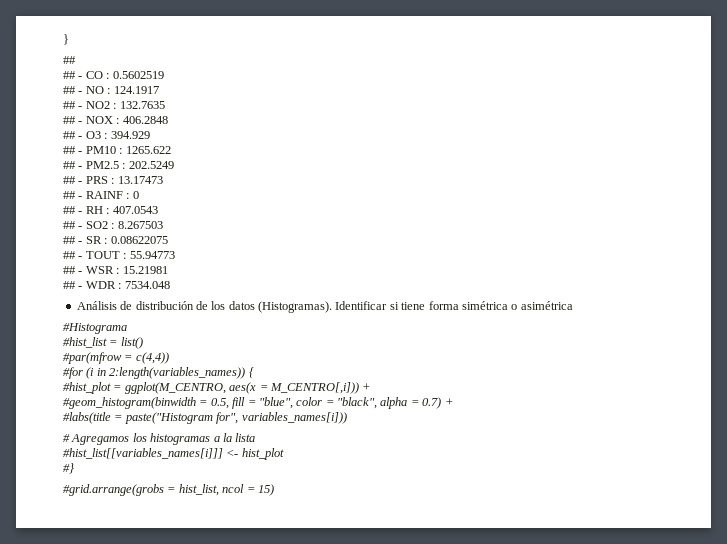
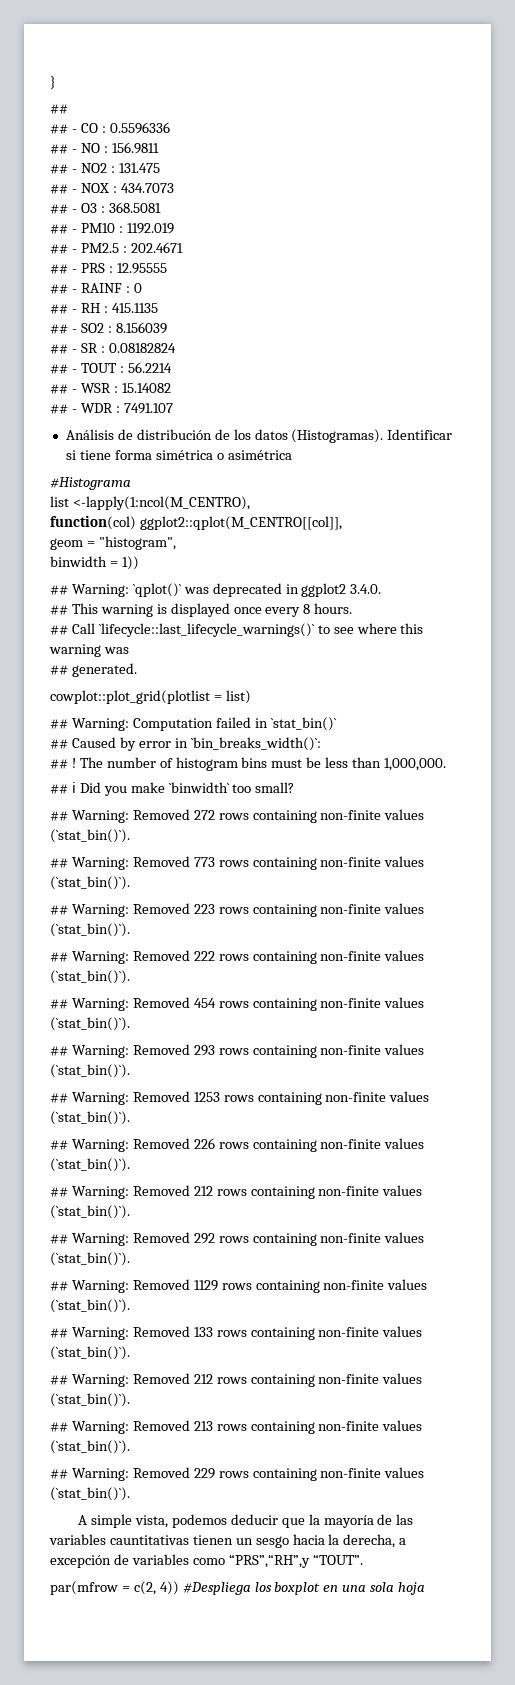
[112,71,164,79] 0.5602519 -> [109,122,170,134] 0.5596336
[113,86,159,94] 124.1917 -> [111,142,159,154] 156.9811
[119,101,165,109] 132.7635 -> [118,163,160,173] 131.475
[122,116,168,124] 406.2848 -> [120,183,174,193] 434.7073
[110,131,150,139] 394.929 -> [108,202,161,213] 368.5081
[125,146,171,154] 1265.622 -> [126,223,174,234] 1192.019
[128,161,174,169] 202.5249 -> [130,242,183,253] 202.4671
[117,176,163,184] 13.17473 -> [116,263,167,274] 12.95555
[112,206,158,214] 407.0543 -> [111,303,158,313] 415.1135
[117,221,163,229] 8.267503 -> [115,322,167,334] 8.156039
[110,236,168,244] 0.08622075 -> [108,343,176,353] 0.08182824
[129,251,175,259] 55.94773 -> [127,362,172,373] 56.2214
[122,266,168,274] 15.21981 -> [121,383,171,393] 15.14082
[124,281,170,289] 7534.048 -> [123,403,173,414] 7491.107
[63,337,143,349] [63,352,169,364] [63,367,254,379] [63,382,371,394] [63,397,453,409] [63,412,347,424] [63,433,256,445] [63,448,284,460] [63,463,74,474] [63,484,274,496] #hist_list = list() // #par(mfrow = c(4,4)) // #for (i in 2:length(variables_names)) { // #hist_plot = ggplot(M_CENTRO, aes(x = M_CENTRO[,i])) + // #geom_histogram(binwidth = 0.5, fill = "blue", color = "black", alpha = 0.7) + // #labs(title = paste("Histogram for", variables_names[i])) // # Agregamos los histogramas a la lista // #hist_list[[variables_names[i]]] <- hist_plot // #} // #grid.arrange(grobs = hist_list, ncol = 15) -> [50,496,250,510] [50,515,342,530] [50,536,176,550] [50,556,139,570] [50,583,382,597] [50,603,353,617] [50,623,424,637] [49,644,129,657] [50,663,137,677] [50,690,251,704] [50,717,337,731] [50,737,321,751] [50,757,447,771] [50,782,295,796] [50,809,425,823] [50,829,130,843] [50,856,425,870] [50,876,130,890] [50,903,425,917] [50,923,130,937] [50,950,425,964] [50,970,130,984] [50,997,425,1011] [50,1017,130,1031] [50,1044,425,1058] [50,1064,130,1078] [50,1091,430,1105] [50,1111,130,1125] [50,1138,425,1152] [50,1158,130,1172] [50,1185,423,1199] [50,1205,130,1219] [50,1232,425,1246] [50,1252,130,1266] [50,1279,428,1293] [50,1299,130,1313] [50,1326,423,1340] [50,1346,130,1360] [50,1373,423,1387] [50,1393,130,1407] [50,1420,423,1434] [50,1440,130,1454] [50,1467,425,1481] [50,1487,130,1501] [78,1514,414,1528] [49,1534,407,1548] [50,1554,363,1568] [50,1581,426,1595] list <-lapply(1:ncol(M_CENTRO), // function(col) ggplot2::qplot(M_CENTRO[[col]], // geom = "histogram", // binwidth = 1)) // ## Warning: `qplot()` was deprecated in ggplot2 3.4.0. // ## This warning is displayed once every 8 hours. // ## Call `lifecycle::last_lifecycle_warnings()` to see where this warning was // ## generated. // cowplot::plot_grid(plotlist = list) // ## Warning: Computation failed in `stat_bin()` // ## Caused by error in `bin_breaks_width()`: // ## ! The number of histogram bins must be less than 1,000,000. // ## ℹ Did you make `binwidth` too small? // ## Warning: Removed 272 rows containing non-finite values (`stat_bin()`). // ## Warning: Removed 773 rows containing non-finite values (`stat_bin()`). // ## Warning: Removed 223 rows containing non-finite values (`stat_bin()`). // ## Warning: Removed 222 rows containing non-finite values (`stat_bin()`). // ## Warning: Removed 454 rows containing non-finite values (`stat_bin()`). // ## Warning: Removed 293 rows containing non-finite values (`stat_bin()`). // ## Warning: Removed 1253 rows containing non-finite values (`stat_bin()`). // ## Warning: Removed 226 rows containing non-finite values (`stat_bin()`). // ## Warning: Removed 212 rows containing non-finite values (`stat_bin()`). // ## Warning: Removed 292 rows containing non-finite values (`stat_bin()`). // ## Warning: Removed 1129 rows containing non-finite values (`stat_bin()`). // ## Warning: Removed 133 rows containing non-finite values (`stat_bin()`). // ## Warning: Removed 212 rows containing non-finite values (`stat_bin()`). // ## Warning: Removed 213 rows containing non-finite values (`stat_bin()`). // ## Warning: Removed 229 rows containing non-finite values (`stat_bin()`). // A simple vista, podemos deducir que la mayoría de las variables cauntitativas tienen un sesgo hacia la derecha, a excepción de variables como “PRS”,“RH”,y “TOUT”. // par(mfrow = c(2, 4)) #Despliega los boxplot en una sola hoja

